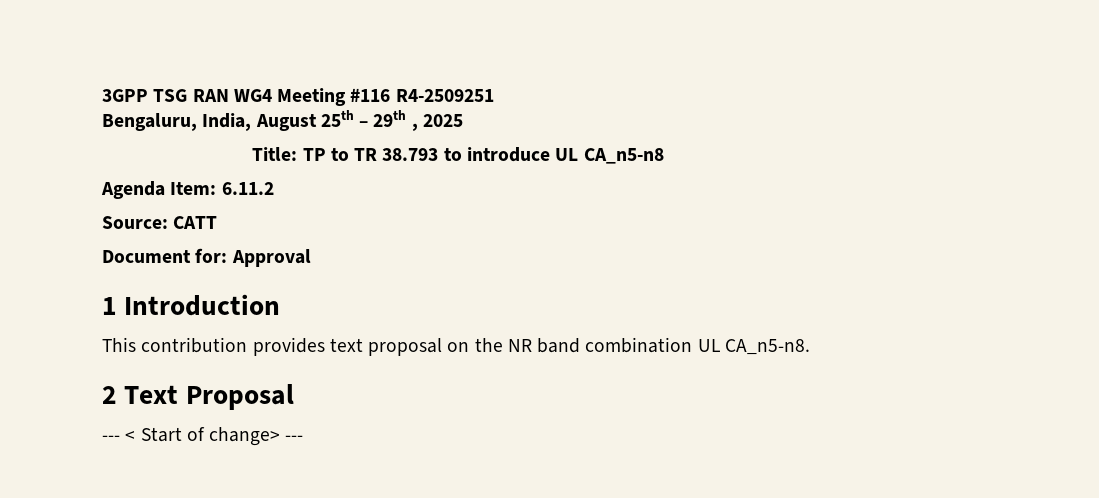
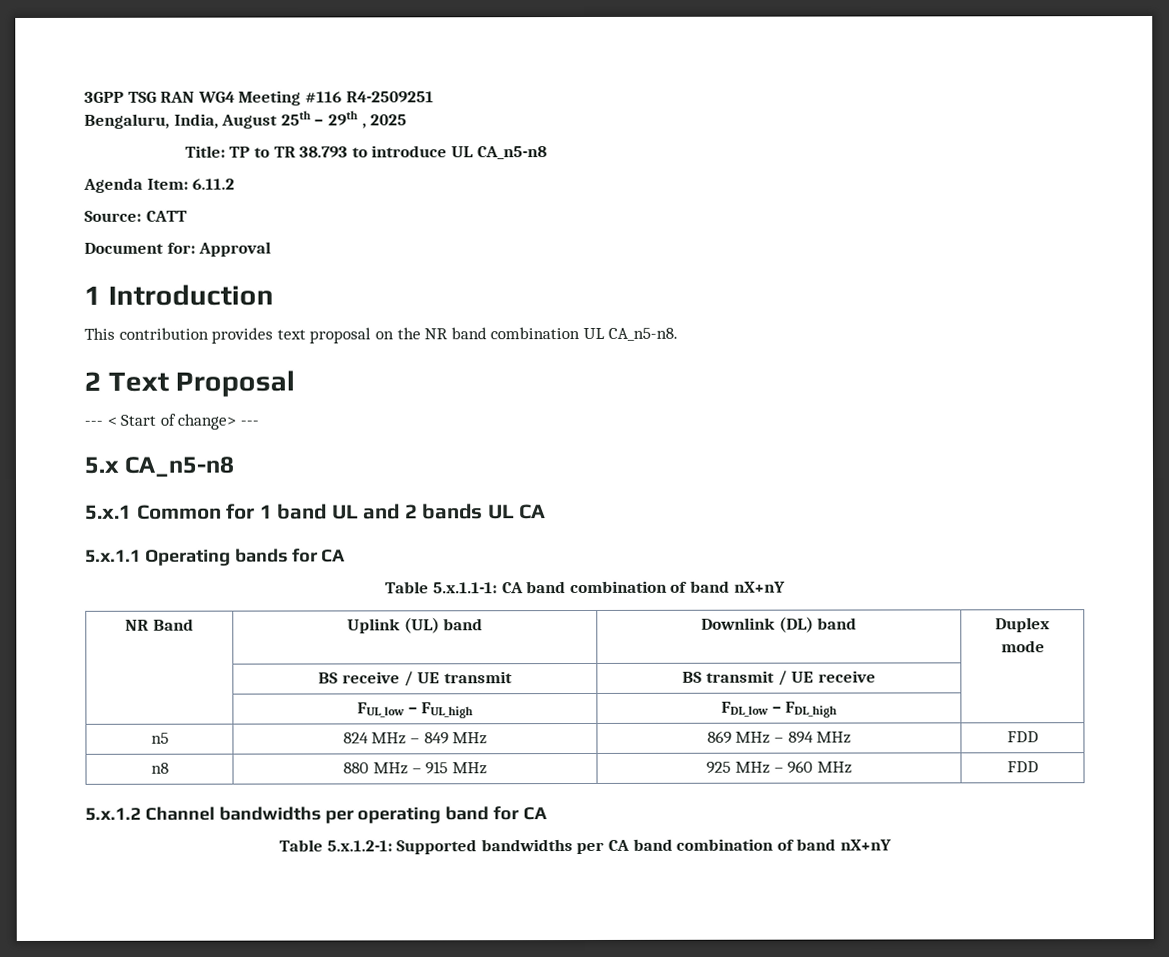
(304, 438) none -> [84,456,235,477] [85,503,547,520] [85,548,346,566] [385,580,786,594] [125,618,194,631] [346,617,484,634] [700,616,858,633] [995,617,1050,633] [1000,640,1045,653] [318,671,513,687] [682,670,876,686] [356,702,474,719] [720,701,838,718] [150,732,169,744] [342,732,488,745] [706,730,852,744] [1006,731,1039,743] [150,762,169,774] [343,761,487,775] [706,760,852,774] [1006,761,1039,773] [85,806,548,824] [279,838,892,855] // 5.x CA_n5-n8 // 5.x.1 Common for 1 band UL and 2 bands UL CA // 5.x.1.1 Operating bands for CA // Table 5.x.1.1-1: CA band combination of band nX+nY // NR Band | Uplink (UL) band | Downlink (DL) band | Duplex // mode // | BS receive / UE transmit | BS transmit / UE receive | // | FUL_low – FUL_high | FDL_low – FDL_high | // n5 | 824 MHz – 849 MHz | 869 MHz – 894 MHz | FDD // n8 | 880 MHz – 915 MHz | 925 MHz – 960 MHz | FDD // 5.x.1.2 Channel bandwidths per operating band for CA // Table 5.x.1.2-1: Supported bandwidths per CA band combination of band nX+nY

